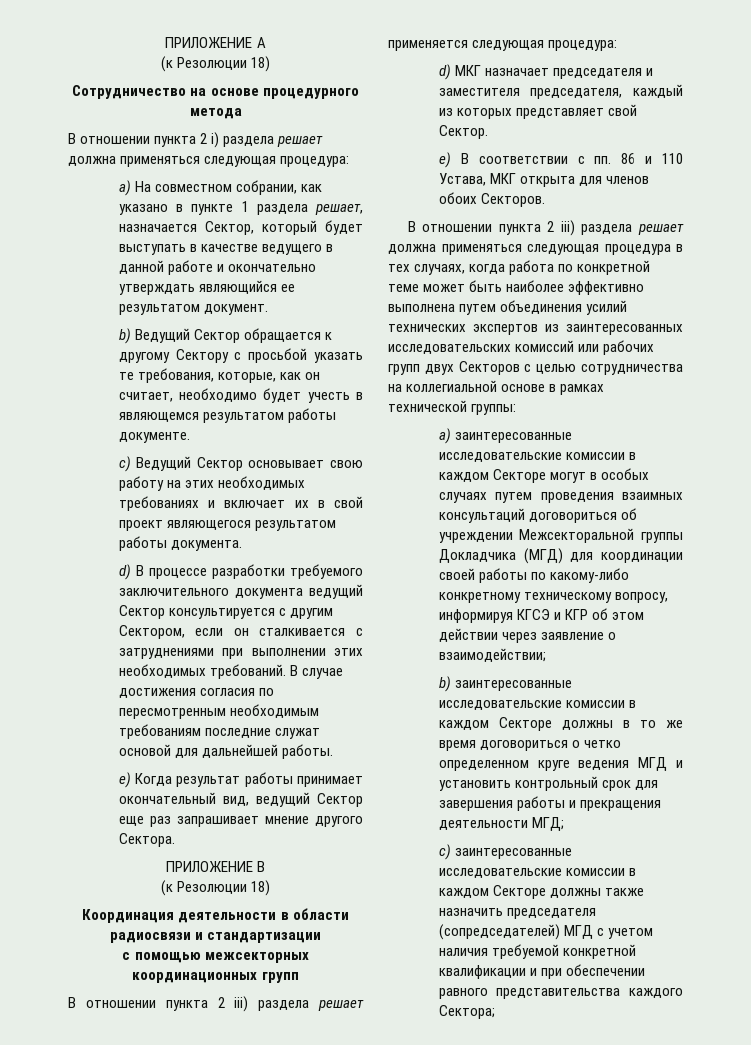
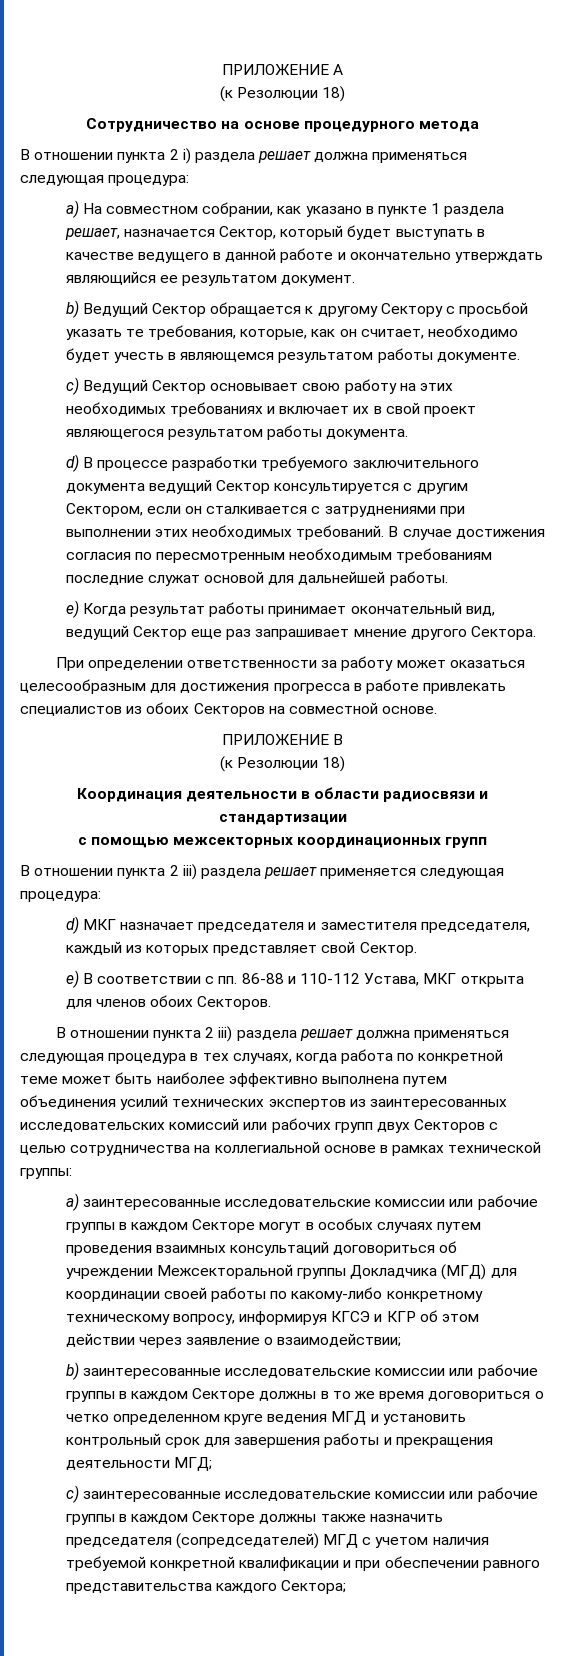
(175, 840) none -> [55,656,525,671] [20,679,507,694] [20,702,438,717] // При определении ответственности за работу может оказаться целесообразным для достижения прогресса в работе привлекать специалистов из обоих Секторов на совместной основе.
[621,153,683,164] 86 и 110 -> [241,973,361,984] 86-88 и 110-112
(626, 456) none -> [449,1195,538,1210] [65,1222,115,1233] или рабочие группы
(626, 704) none -> [449,1364,538,1379] [65,1391,115,1402] или рабочие группы
(626, 872) none -> [449,1487,538,1502] [65,1514,115,1525] или рабочие группы

